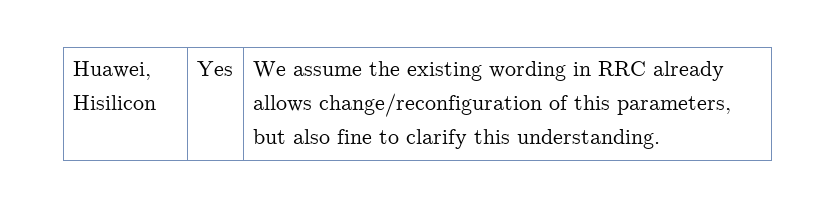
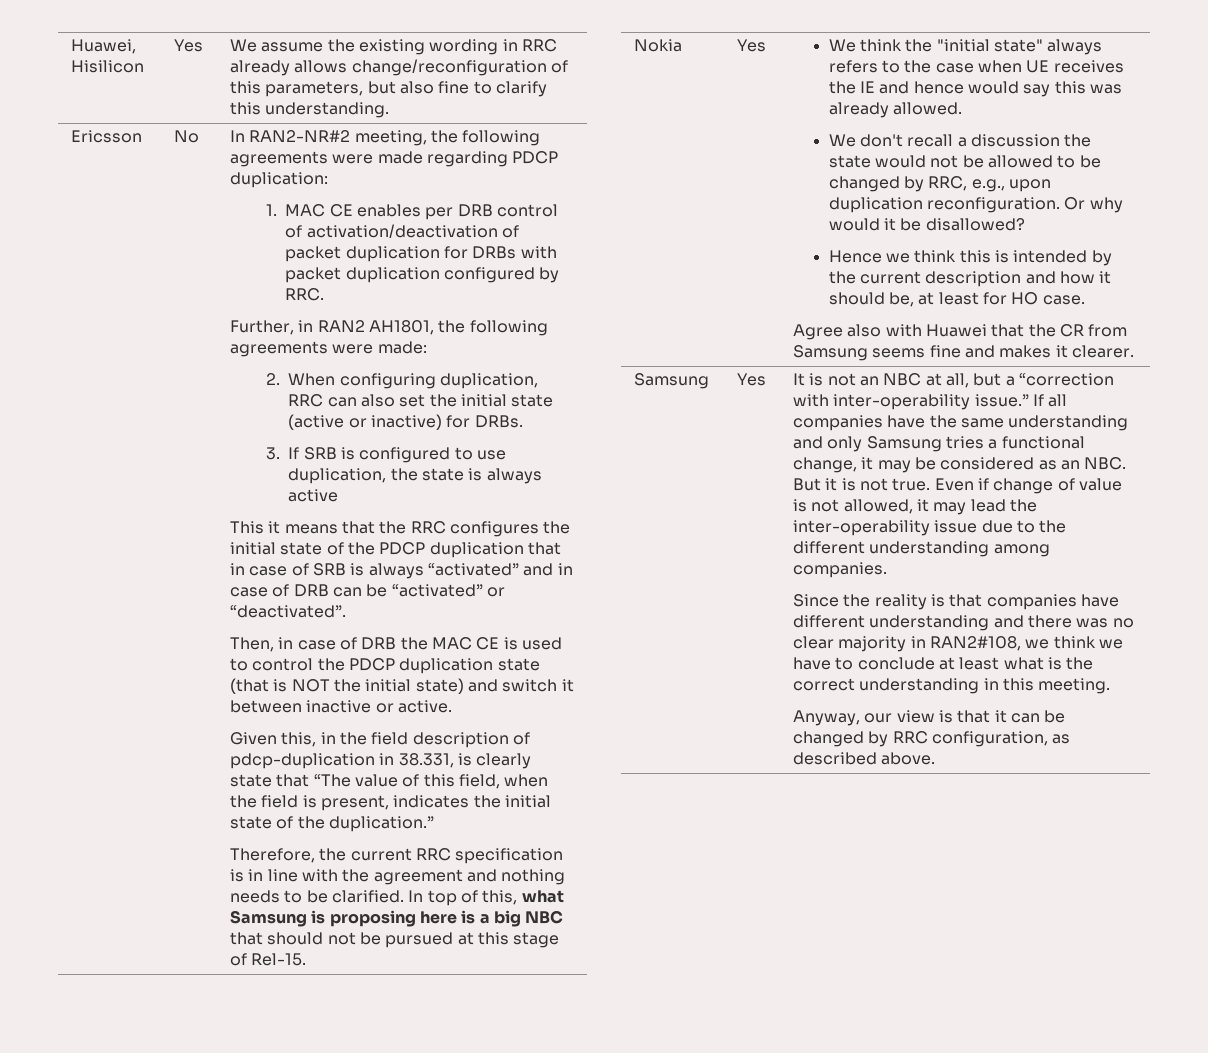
(660, 139) none -> [70,130,142,143] [173,130,199,143] [229,130,541,146] [229,151,559,167] [229,172,328,188] [266,204,558,220] [285,224,519,238] [285,246,557,262] [285,267,560,283] [285,288,325,301] [229,320,548,336] [229,341,427,357] [266,373,538,389] [288,394,554,407] [288,414,523,430] [266,447,506,463] [288,468,542,484] [288,489,339,502] [229,521,571,537] [229,542,561,558] [229,563,573,579] [229,584,505,597] [229,605,346,618] [229,637,562,652] [229,658,540,674] [229,678,574,694] [229,700,452,713] [229,732,530,748] [229,753,532,769] [229,774,549,789] [229,795,551,811] [229,816,434,832] [229,848,564,864] [229,869,566,885] [229,890,564,906] [229,910,564,927] [229,932,560,948] [229,953,307,966] [633,39,682,52] [736,39,766,52] [828,39,1103,55] [828,60,1124,73] [828,81,1122,97] [828,102,963,118] [828,134,1092,147] [828,155,1101,168] [828,176,1051,192] [828,197,1123,213] [828,218,1025,231] [828,250,1112,266] [828,271,1112,287] [828,292,1085,307] [792,324,1128,340] [792,345,1134,361] [633,373,709,389] [736,373,766,386] [792,373,1114,388] [792,394,1068,410] [792,415,1129,431] [792,436,1085,452] [792,457,1127,473] [792,478,1122,494] [792,499,1037,515] [792,520,1067,536] [792,541,1050,557] [792,562,887,578] [792,594,1119,610] [792,615,1134,631] [792,636,1123,652] [792,657,1094,670] [792,678,1111,694] [792,710,1066,726] [792,731,1071,747] [792,752,936,765] // Ericsson | No | In RAN2-NR#2 meeting, the following agreements were made regarding PDCP duplication: // 1. MAC CE enables per DRB control of activation/deactivation of packet duplication for DRBs with packet duplication configured by RRC. // Further, in RAN2 AH1801, the following agreements were made: // 2. When configuring duplication, RRC can also set the initial state (active or inactive) for DRBs. // 3. If SRB is configured to use duplication, the state is always active // This it means that the RRC configures the initial state of the PDCP duplication that in case of SRB is always “activated” and in case of DRB can be “activated” or “deactivated”. // Then, in case of DRB the MAC CE is used to control the PDCP duplication state (that is NOT the initial state) and switch it between inactive or active. // Given this, in the field description of pdcp-duplication in 38.331, is clearly state that “The value of this field, when the field is present, indicates the initial state of the duplication.” // Therefore, the current RRC specification is in line with the agreement and nothing needs to be clarified. In top of this, what Samsung is proposing here is a big NBC that should not be pursued at this stage of Rel-15. // Nokia | Yes | We think the "initial state" always refers to the case when UE receives the IE and hence would say this was already allowed. // We don't recall a discussion the state would not be allowed to be changed by RRC, e.g., upon duplication reconfiguration. Or why would it be disallowed? // Hence we think this is intended by the current description and how it should be, at least for HO case. // Agree also with Huawei that the CR from Samsung seems fine and makes it clearer. // Samsung | Yes | It is not an NBC at all, but a “correction with inter-operability issue.” If all companies have the same understanding and only Samsung tries a functional change, it may be considered as an NBC. But it is not true. Even if change of value is not allowed, it may lead the inter-operability issue due to the different understanding among companies. // Since the reality is that companies have different understanding and there was no clear majority in RAN2#108, we think we have to conclude at least what is the correct understanding in this meeting. // Anyway, our view is that it can be changed by RRC configuration, as described above.

